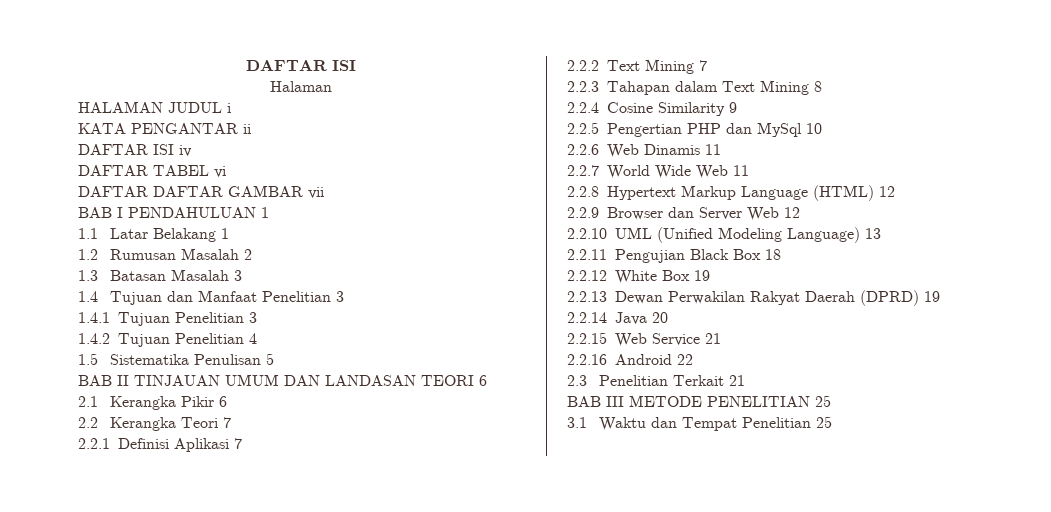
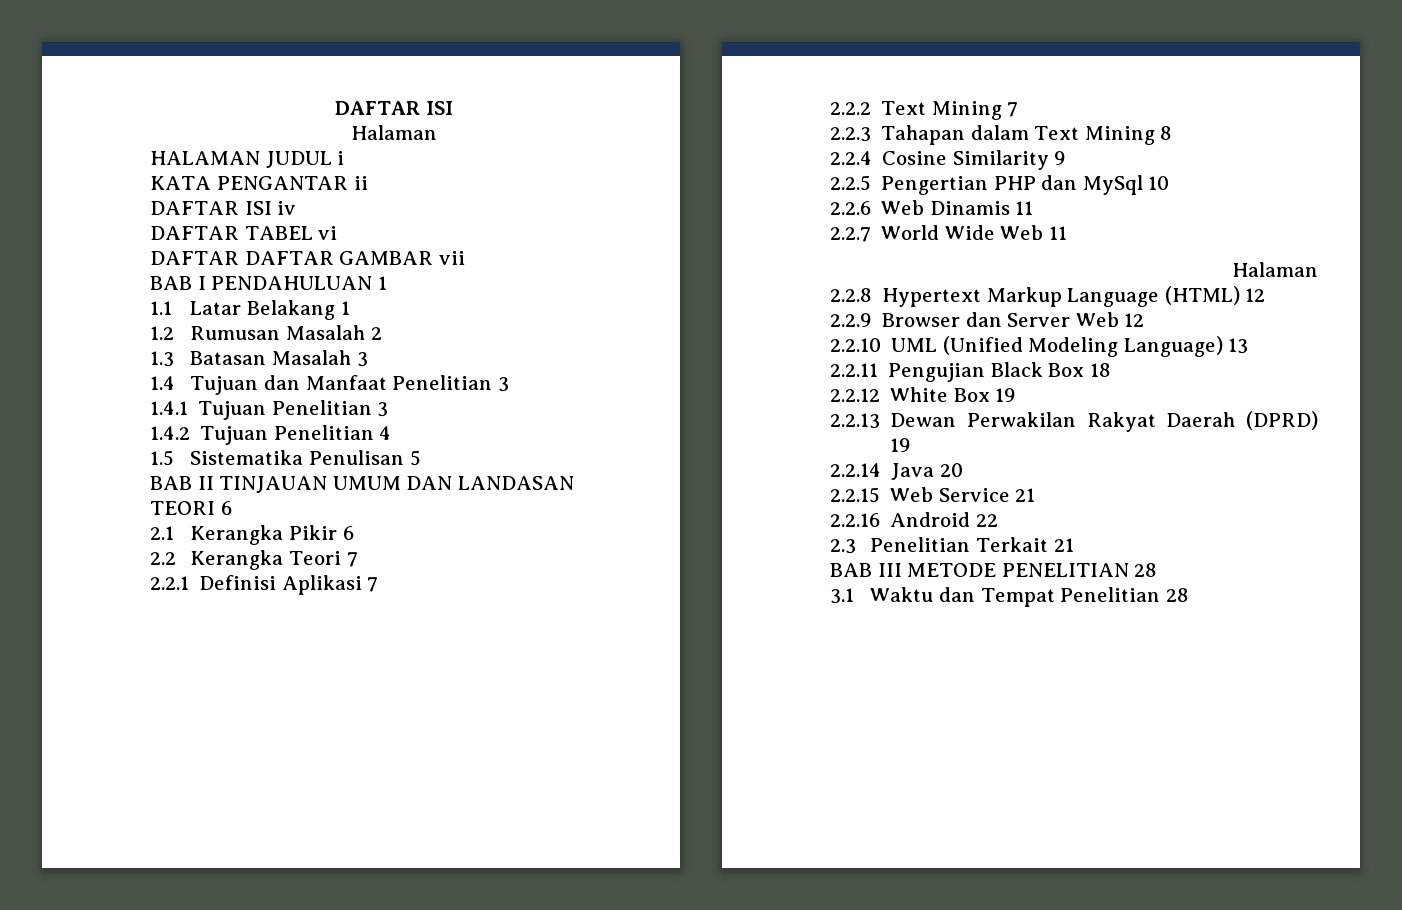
(749, 170) none -> [1232,262,1318,277] // Halaman
[815,395,831,407] 25 -> [1134,563,1158,577] 28
[815,416,832,428] 25 -> [1165,588,1189,602] 28

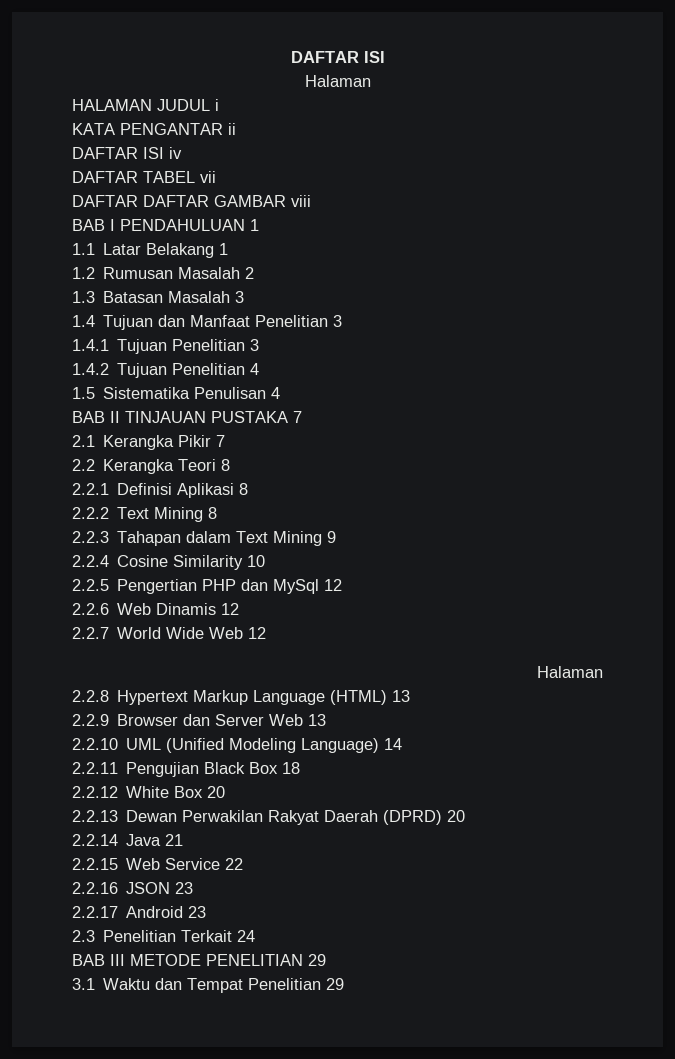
[318,226,338,240] vi -> [200,171,216,183] vii
[438,251,465,265] vii -> [291,195,311,207] viii
[409,450,421,466] 5 -> [271,387,281,399] 4
[332,476,574,490] [150,501,232,515] UMUM DAN LANDASAN TEORI 6 -> [211,411,302,423] PUSTAKA 7
[342,526,354,540] 6 -> [216,435,226,447] 7
[346,552,358,567] 7 -> [221,459,231,471] 8
[367,577,379,592] 7 -> [239,483,249,495] 8
[1007,102,1019,117] 7 -> [208,507,218,519] 8
[1160,126,1173,140] 8 -> [327,531,337,543] 9
[1054,151,1067,165] 9 -> [247,555,266,567] 10
[1148,176,1170,190] 10 -> [324,579,343,591] 12
[1015,201,1034,215] 11 -> [221,603,240,615] 12
[1048,226,1067,240] 11 -> [248,627,267,639] 12
[1245,288,1266,302] 12 -> [392,690,411,702] 13
[1124,313,1145,327] 12 -> [308,714,327,726] 13
[1228,338,1249,354] 13 -> [384,738,403,750] 14
[995,388,1017,402] 19 -> [207,786,226,798] 20
[890,438,912,452] 19 -> [447,810,466,822] 20
[939,463,963,477] 20 -> [165,834,184,846] 21
[1015,488,1036,502] [830,512,998,527] 21 // 2.2.16 Android 22 -> [225,858,244,870] [72,882,194,894] [72,906,207,918] 22 // 2.2.16 JSON 23 // 2.2.17 Android 23
[1053,538,1074,552] 21 -> [237,930,256,942] 24
[1134,563,1158,577] 28 -> [308,954,326,966] 29
[1165,588,1189,602] 28 -> [326,978,345,990] 29

